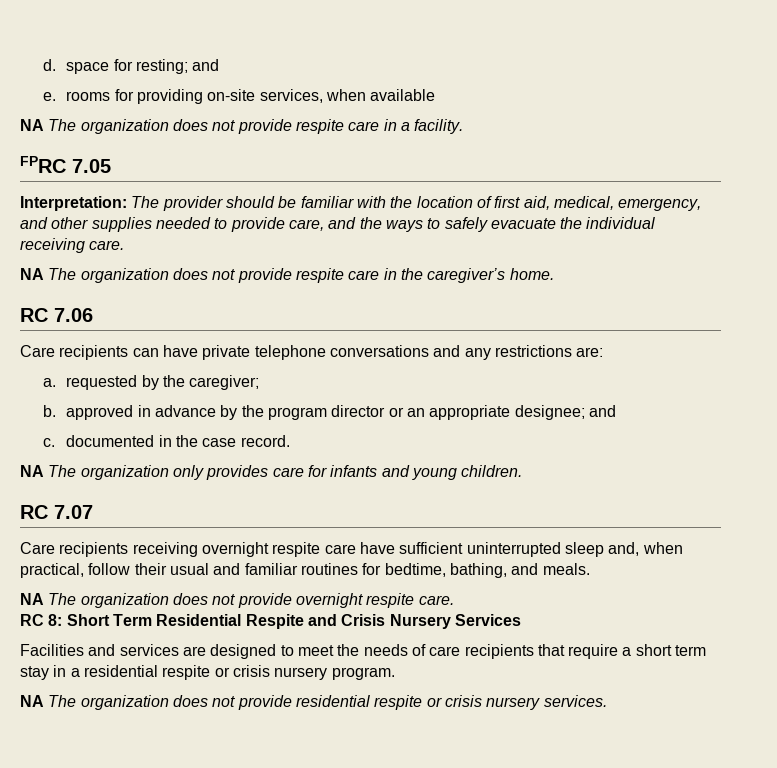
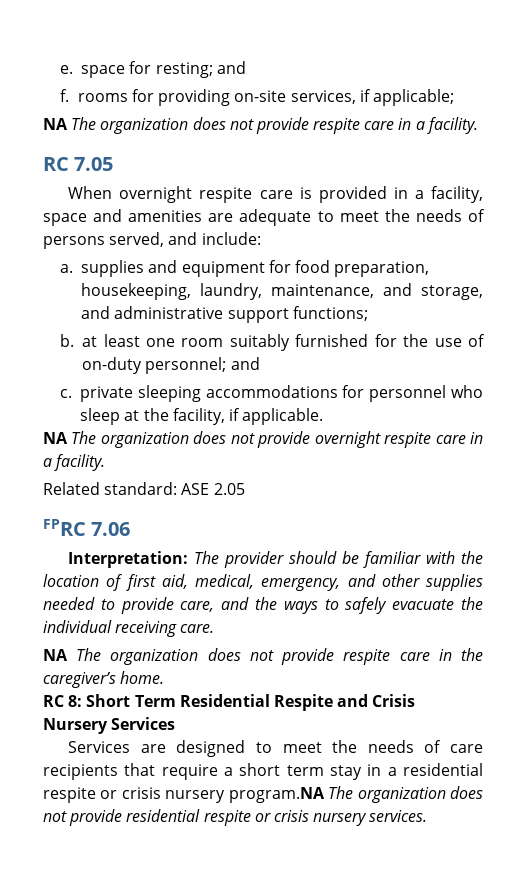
[43,59,57,71] d. -> [60,65,74,74] e.
[43,92,57,101] e. -> [60,89,70,102] f.
[325,89,436,101] when available -> [359,89,454,106] if applicable;
(464, 126) none -> [43,157,114,171] [68,186,483,203] [43,209,485,226] [43,232,261,249] [60,260,430,277] [81,283,483,300] [81,306,368,323] [60,334,486,351] [82,357,260,374] [60,385,483,402] [80,408,324,425] [43,431,484,448] [43,454,106,471] [43,482,245,495] // RC 7.05 // When overnight respite care is provided in a facility, space and amenities are adequate to meet the needs of persons served, and include: // a. supplies and equipment for food preparation, housekeeping, laundry, maintenance, and storage, and administrative support functions; // b. at least one room suitably furnished for the use of on-duty personnel; and // c. private sleeping accommodations for personnel who sleep at the facility, if applicable. // NA The organization does not provide overnight respite care in a facility. // Related standard: ASE 2.05
[72,159,111,173] 7.05 -> [91,522,131,536] 7.06
[20,308,93,322] [20,345,604,360] [43,375,260,390] [43,405,616,420] [43,435,290,447] [20,465,523,480] [20,505,93,519] [20,542,683,557] [20,563,590,578] [20,593,454,608] // RC 7.06 // Care recipients can have private telephone conversations and any restrictions are: // a. requested by the caregiver; // b. approved in advance by the program director or an appropriate designee; and // c. documented in the case record. // NA The organization only provides care for infants and young children. // RC 7.07 // Care recipients receiving overnight respite care have sufficient uninterrupted sleep and, when practical, follow their usual and familiar routines for bedtime, bathing, and meals. // NA The organization does not provide overnight respite care. -> (165, 677) none
[20,644,179,656] Facilities and services -> [68,741,131,753] Services
[331,667,395,680] [20,695,44,707] program. // NA -> [228,787,325,803] program.NA

